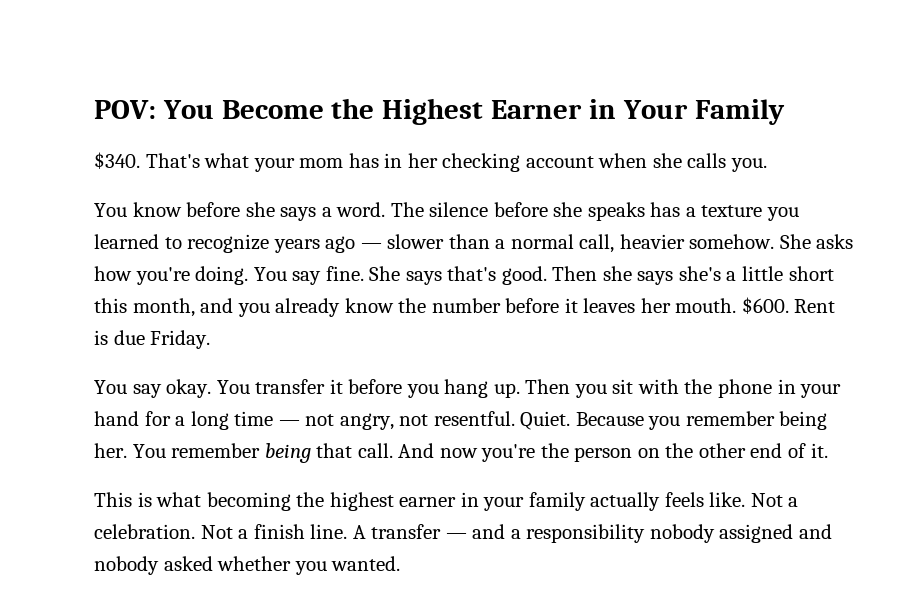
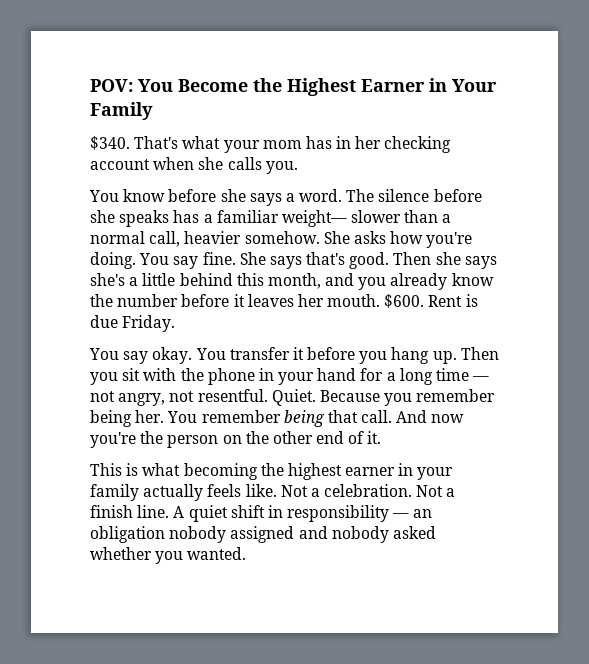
[701,205,800,221] [94,234,382,253] texture you learned to recognize years ago — -> [216,210,347,227] familiar weight—
[788,266,834,281] short -> [179,273,233,286] behind
[371,524,646,543] transfer — and a responsibility -> [188,505,433,522] [90,526,165,543] quiet shift in responsibility — an obligation

